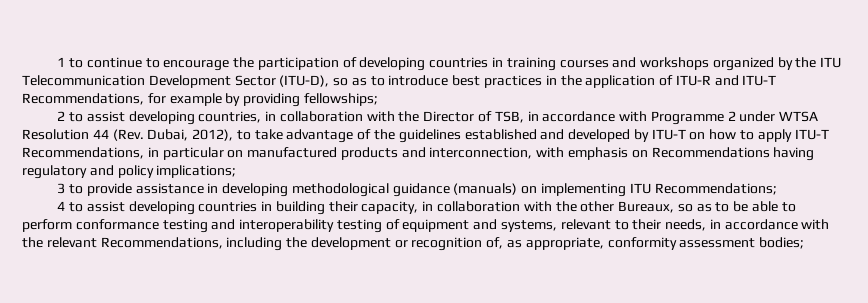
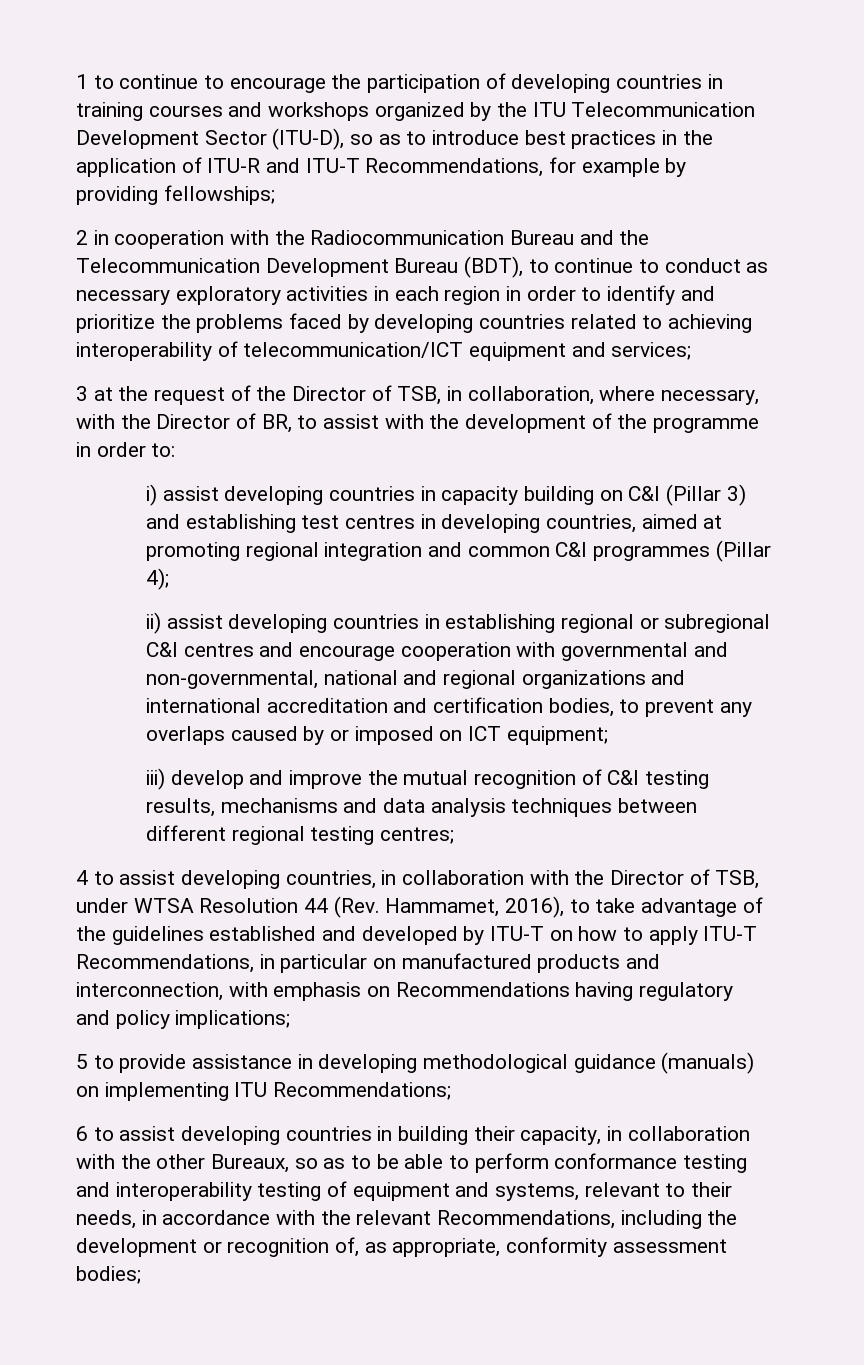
(66, 116) none -> [93,230,650,249] [76,256,769,278] [76,285,715,305] [76,313,753,333] [76,341,692,361] [76,385,760,405] [76,413,760,433] [76,442,176,457] [145,484,746,506] [145,514,723,533] [145,540,771,562] [145,568,169,590] [145,612,771,634] [145,642,728,661] [145,670,686,689] [145,697,752,717] [145,726,608,745] [145,768,709,790] [145,798,697,817] [145,825,454,845] [76,870,88,885] in cooperation with the Radiocommunication Bureau and the Telecommunication Development Bureau (BDT), to continue to conduct as necessary exploratory activities in each region in order to identify and prioritize the problems faced by developing countries related to achieving interoperability of telecommunication/ICT equipment and services; // 3 at the request of the Director of TSB, in collaboration, where necessary, with the Director of BR, to assist with the development of the programme in order to: // i) assist developing countries in capacity building on C&I (Pillar 3) and establishing test centres in developing countries, aimed at promoting regional integration and common C&I programmes (Pillar 4); // ii) assist developing countries in establishing regional or subregional C&I centres and encourage cooperation with governmental and non-governmental, national and regional organizations and international accreditation and certification bodies, to prevent any overlaps caused by or imposed on ICT equipment; // iii) develop and improve the mutual recognition of C&I testing results, mechanisms and data analysis techniques between different regional testing centres; // 4
[527,111,736,125] in accordance with Programme 2 -> (760, 879) none
[147,129,234,141] Dubai, 2012), -> [385,896,565,918] Hammamet, 2016),
[57,183,66,194] 3 -> [76,1054,88,1069] 5
[57,201,66,211] 4 -> [76,1126,88,1141] 6

